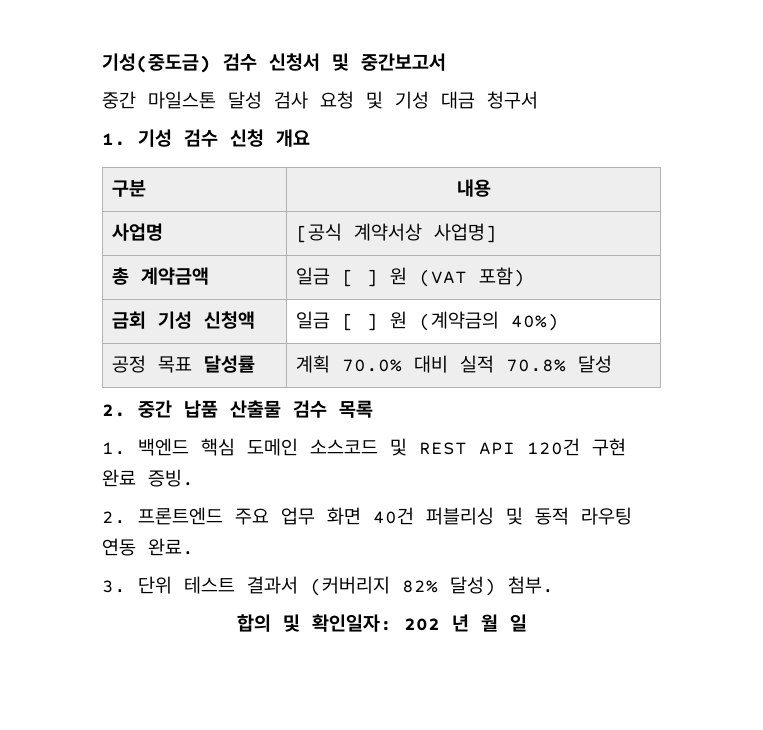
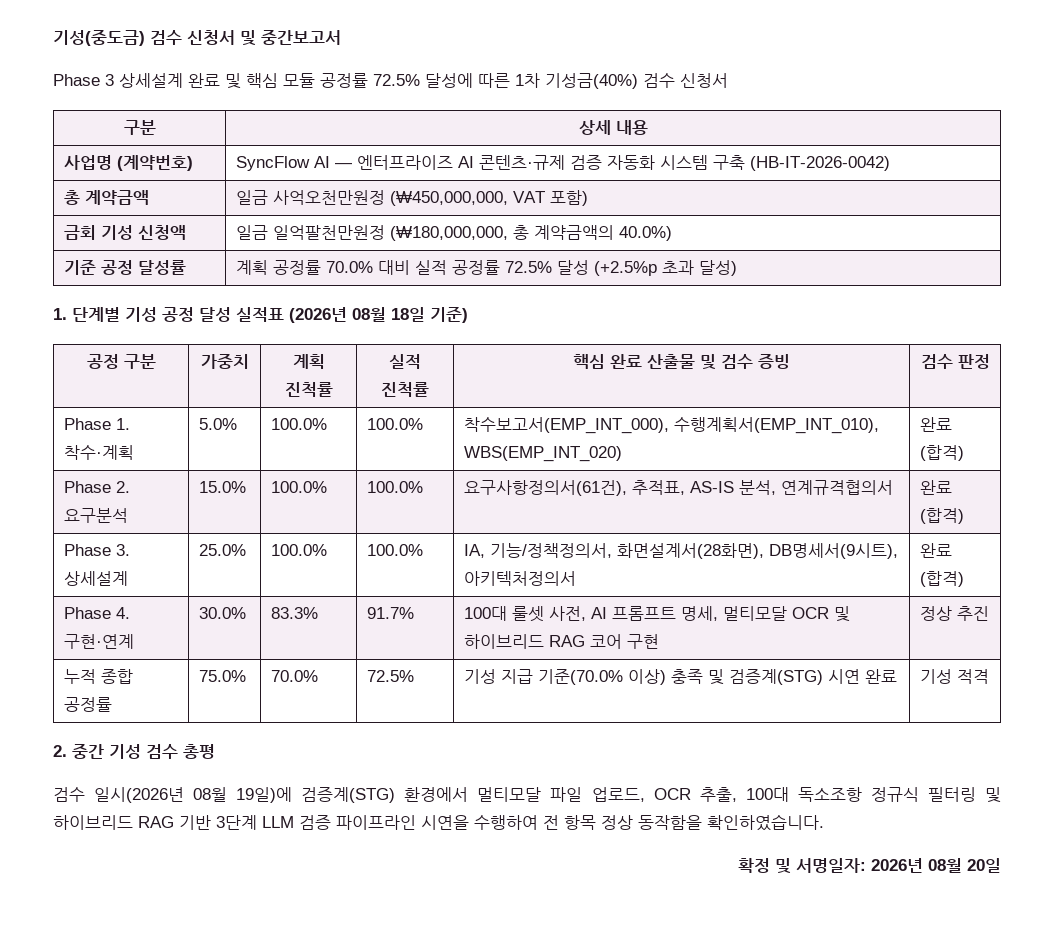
[102,91,538,109] [102,129,310,147] [111,179,146,197] 중간 마일스톤 달성 검사 요청 및 기성 대금 청구서 // 1. 기성 검수 신청 개요 // 구분 | -> [53,73,728,89] [123,120,156,135] [578,120,611,135] Phase 3 상세설계 완료 및 핵심 모듈 공정률 72.5% 달성에 따른 1차 기성금(40%) 검수 신청서 // 구분 | 상세
[295,223,497,243] | [공식 계약서상 사업명] -> [117,155,194,171] [236,155,891,171] (계약번호) | SyncFlow AI — 엔터프라이즈 AI 콘텐츠·규제 검증 자동화 시스템 구축 (HB-IT-2026-0042)
[341,267,467,287] [ ] 원 (VAT -> [273,190,546,206] 사억오천만원정 (₩450,000,000, VAT
[341,311,559,331] [111,355,192,373] [ ] 원 (계약금의 40%) // 공정 목표 -> [273,225,673,241] [64,260,134,275] 일억팔천만원정 (₩180,000,000, 총 계약금액의 40.0%) // 기준 공정
(330, 364) none -> [273,260,322,275] 공정률
[505,355,612,373] [102,400,373,418] [102,438,626,456] [102,469,194,487] [102,507,632,525] [102,538,194,556] [102,576,554,596] [236,614,527,632] 70.8% 달성 // 2. 중간 납품 산출물 검수 목록 // 1. 백엔드 핵심 도메인 소스코드 및 REST API 120건 구현 완료 증빙. // 2. 프론트엔드 주요 업무 화면 40건 퍼블리싱 및 동적 라우팅 연동 완료. // 3. 단위 테스트 결과서 (커버리지 82% 달성) 첨부. // 합의 및 확인일자: 202 년 월 일 -> [452,260,738,276] [53,307,468,323] [86,354,156,369] [200,354,249,369] [292,354,325,369] [284,382,333,397] [389,354,421,369] [381,382,429,397] [573,354,790,370] [920,354,990,369] [64,418,131,430] [64,445,135,460] [199,418,238,430] [271,418,328,430] [367,418,424,430] [464,417,880,434] [464,446,623,462] [920,417,953,432] [920,445,965,461] [64,481,131,493] [64,508,129,523] [199,481,247,493] [271,481,328,493] [367,481,424,493] [464,480,894,496] [920,480,953,495] [920,508,965,524] [64,544,131,556] [64,571,129,586] [199,544,247,556] [271,544,328,556] [367,544,424,556] [464,543,899,559] [464,571,577,586] [920,543,953,558] [920,571,965,587] [64,607,131,619] [64,634,135,649] [199,607,247,619] [271,607,319,619] [367,607,415,619] [464,606,851,622] [464,634,660,649] [920,606,990,621] [64,669,134,684] [64,697,113,712] [199,670,247,682] [271,670,319,682] [367,670,415,682] [464,669,898,685] [920,669,990,684] [53,744,215,759] [53,787,1002,803] [53,814,824,831] [738,858,1001,874] 공정률 72.5% 달성 (+2.5%p 초과 달성) // 1. 단계별 기성 공정 달성 실적표 (2026년 08월 18일 기준) // 공정 구분 | 가중치 | 계획 진척률 | 실적 진척률 | 핵심 완료 산출물 및 검수 증빙 | 검수 판정 // Phase 1. 착수·계획 | 5.0% | 100.0% | 100.0% | 착수보고서(EMP_INT_000), 수행계획서(EMP_INT_010), WBS(EMP_INT_020) | 완료 (합격) // Phase 2. 요구분석 | 15.0% | 100.0% | 100.0% | 요구사항정의서(61건), 추적표, AS-IS 분석, 연계규격협의서 | 완료 (합격) // Phase 3. 상세설계 | 25.0% | 100.0% | 100.0% | IA, 기능/정책정의서, 화면설계서(28화면), DB명세서(9시트), 아키텍처정의서 | 완료 (합격) // Phase 4. 구현·연계 | 30.0% | 83.3% | 91.7% | 100대 룰셋 사전, AI 프롬프트 명세, 멀티모달 OCR 및 하이브리드 RAG 코어 구현 | 정상 추진 // 누적 종합 공정률 | 75.0% | 70.0% | 72.5% | 기성 지급 기준(70.0% 이상) 충족 및 검증계(STG) 시연 완료 | 기성 적격 // 2. 중간 기성 검수 총평 // 검수 일시(2026년 08월 19일)에 검증계(STG) 환경에서 멀티모달 파일 업로드, OCR 추출, 100대 독소조항 정규식 필터링 및 하이브리드 RAG 기반 3단계 LLM 검증 파이프라인 시연을 수행하여 전 항목 정상 동작함을 확인하였습니다. // 확정 및 서명일자: 2026년 08월 20일

